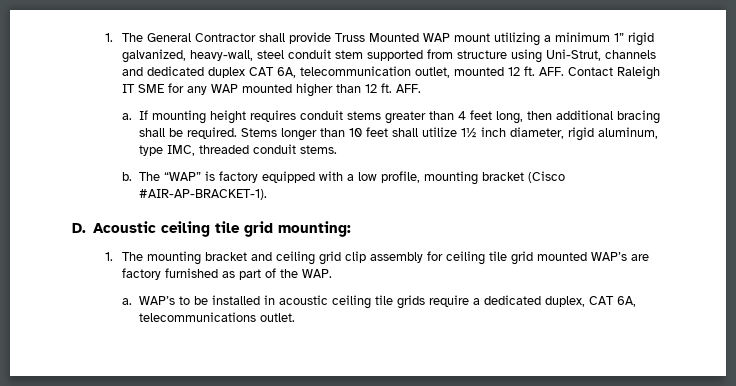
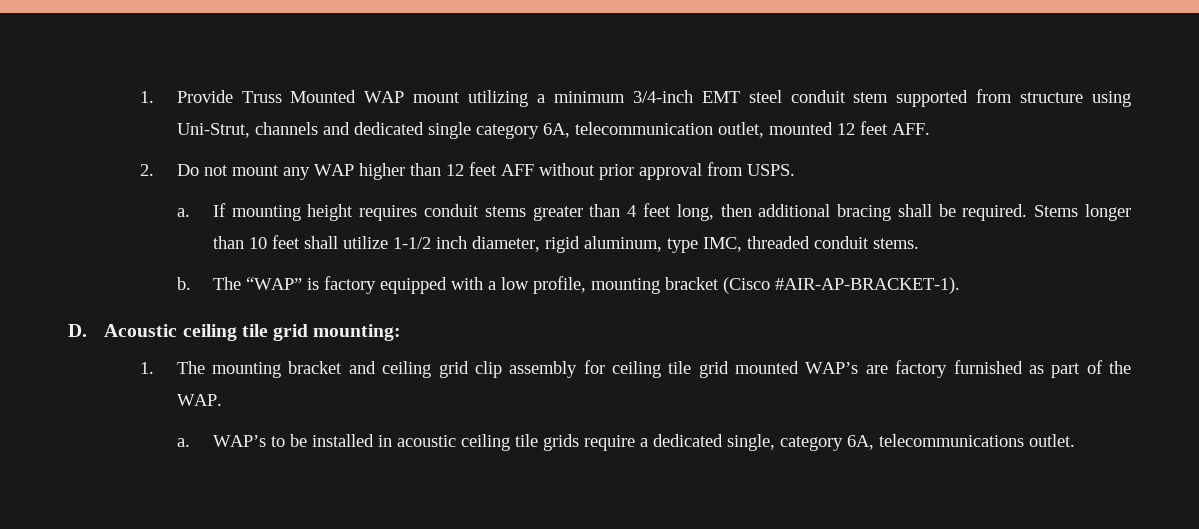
[105,32,332,44] 1. The General Contractor shall provide -> [140,90,233,103] 1. Provide
[614,32,655,46] [122,49,254,63] 1” rigid galvanized, heavy-wall, -> [632,90,740,103] 3/4-inch EMT
[208,67,275,78] duplex CAT -> [427,122,539,139] single category
[524,66,661,80] [122,83,185,93] ft. AFF. Contact Raleigh IT SME for -> [859,121,930,135] [140,164,279,176] feet AFF. // 2. Do not mount
[242,84,293,93] mounted -> (354, 170) none
[381,83,422,93] ft. AFF. -> [468,162,795,180] feet AFF without prior approval from USPS.
[460,128,477,138] 1½ -> [392,237,431,249] 1-1/2
[544,296,614,307] duplex, CAT -> [726,434,843,451] single, category

